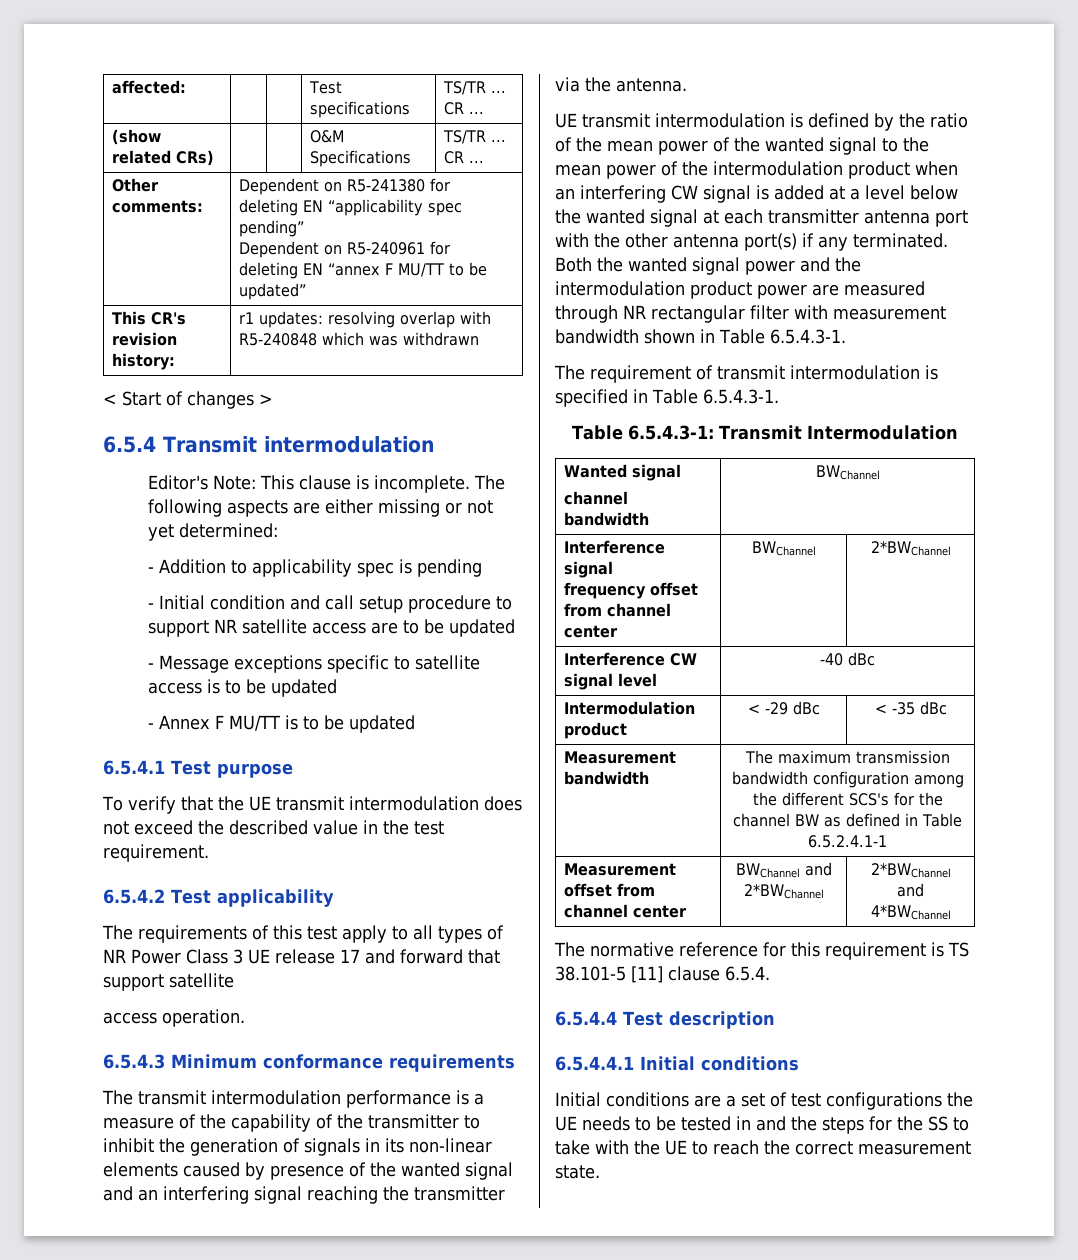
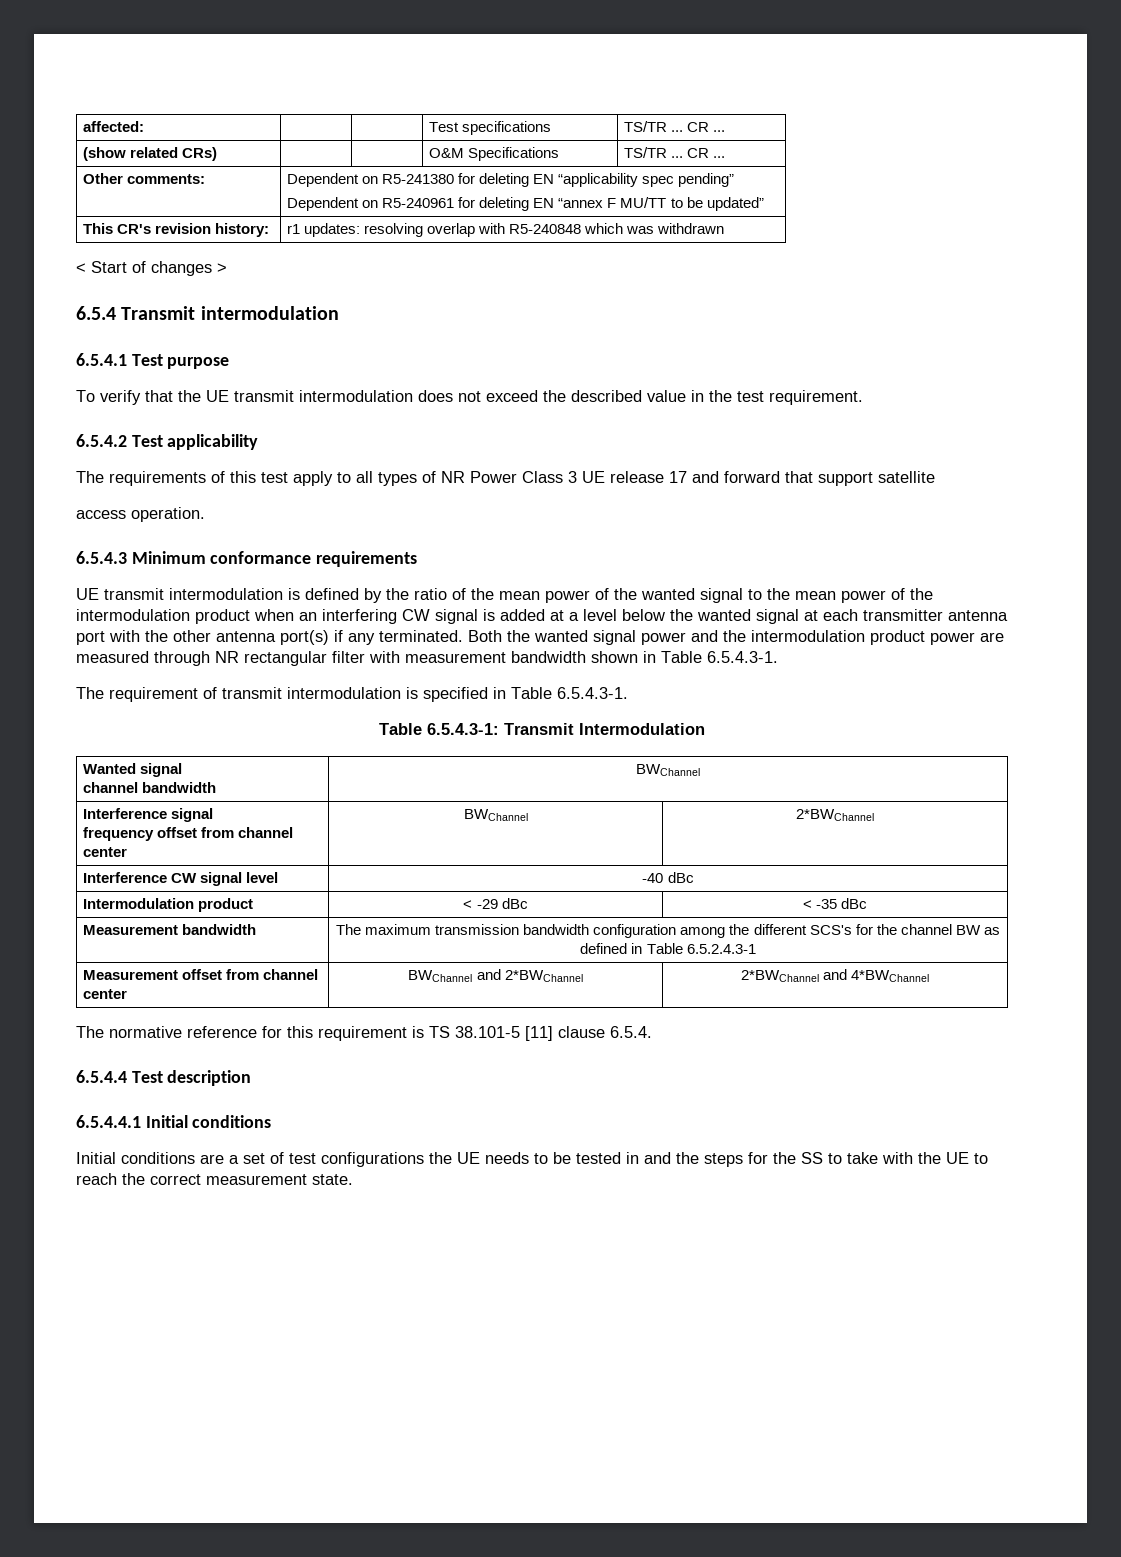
[148,475,506,493] [148,499,494,517] [148,523,279,541] [148,559,483,577] [148,595,513,613] [148,619,516,637] [148,655,481,673] [148,679,338,697] [148,715,416,733] // Editor's Note: This clause is incomplete. The following aspects are either missing or not yet determined: // - Addition to applicability spec is pending // - Initial condition and call setup procedure to support NR satellite access are to be updated // - Message exceptions specific to satellite access is to be updated // - Annex F MU/TT is to be updated -> (339, 313) none
[102,1090,484,1108] [103,1114,480,1132] [103,1138,492,1156] [103,1162,513,1180] [103,1186,505,1204] [555,77,687,92] // The transmit intermodulation performance is a measure of the capability of the transmitter to inhibit the generation of signals in its non-linear elements caused by presence of the wanted signal and an interfering signal reaching the transmitter via the antenna. -> (418, 559) none
[808,835,887,848] 6.5.2.4.1-1 -> [686,944,756,954] 6.5.2.4.3-1

